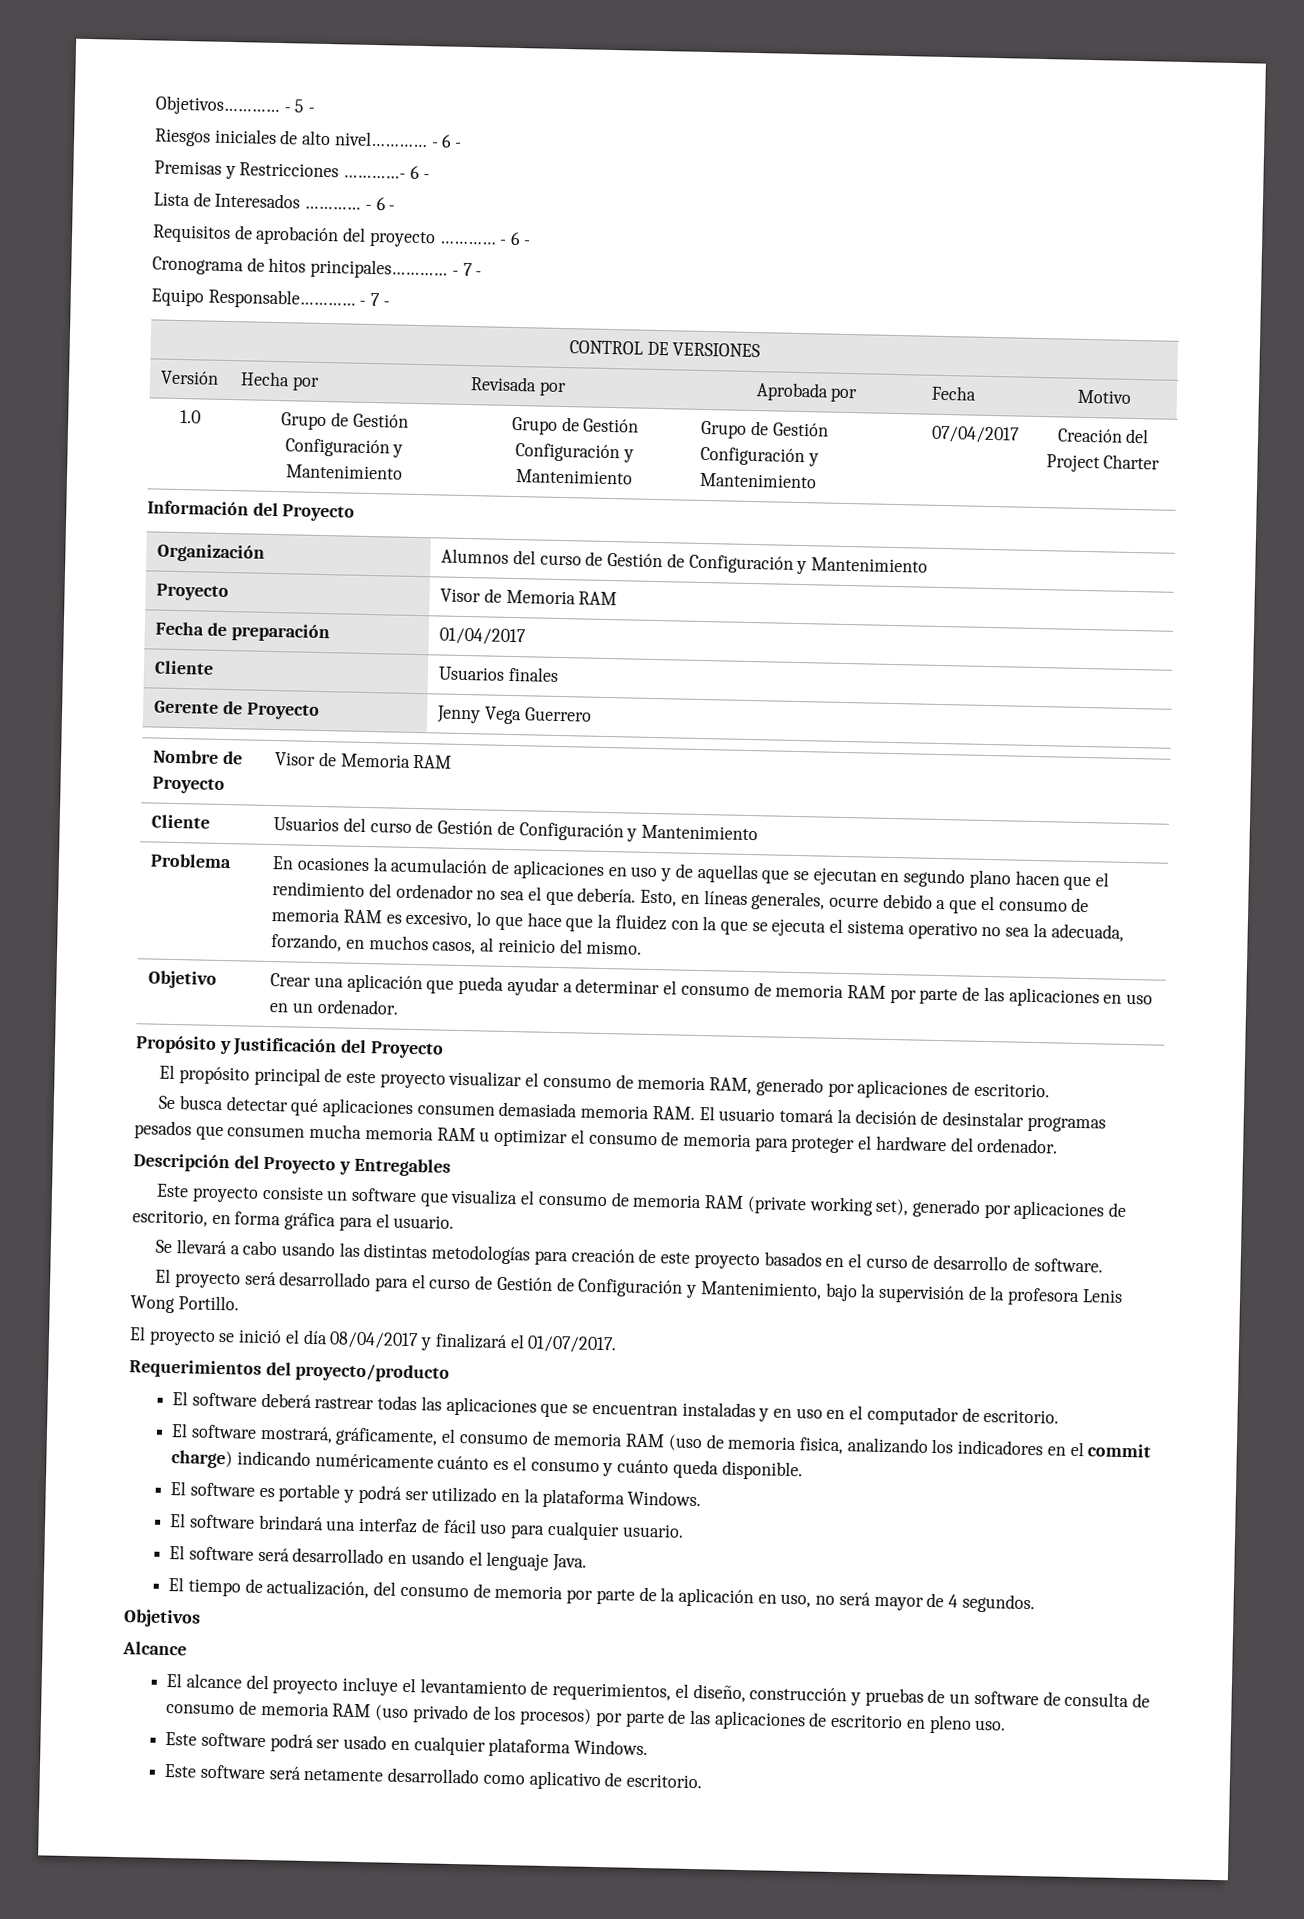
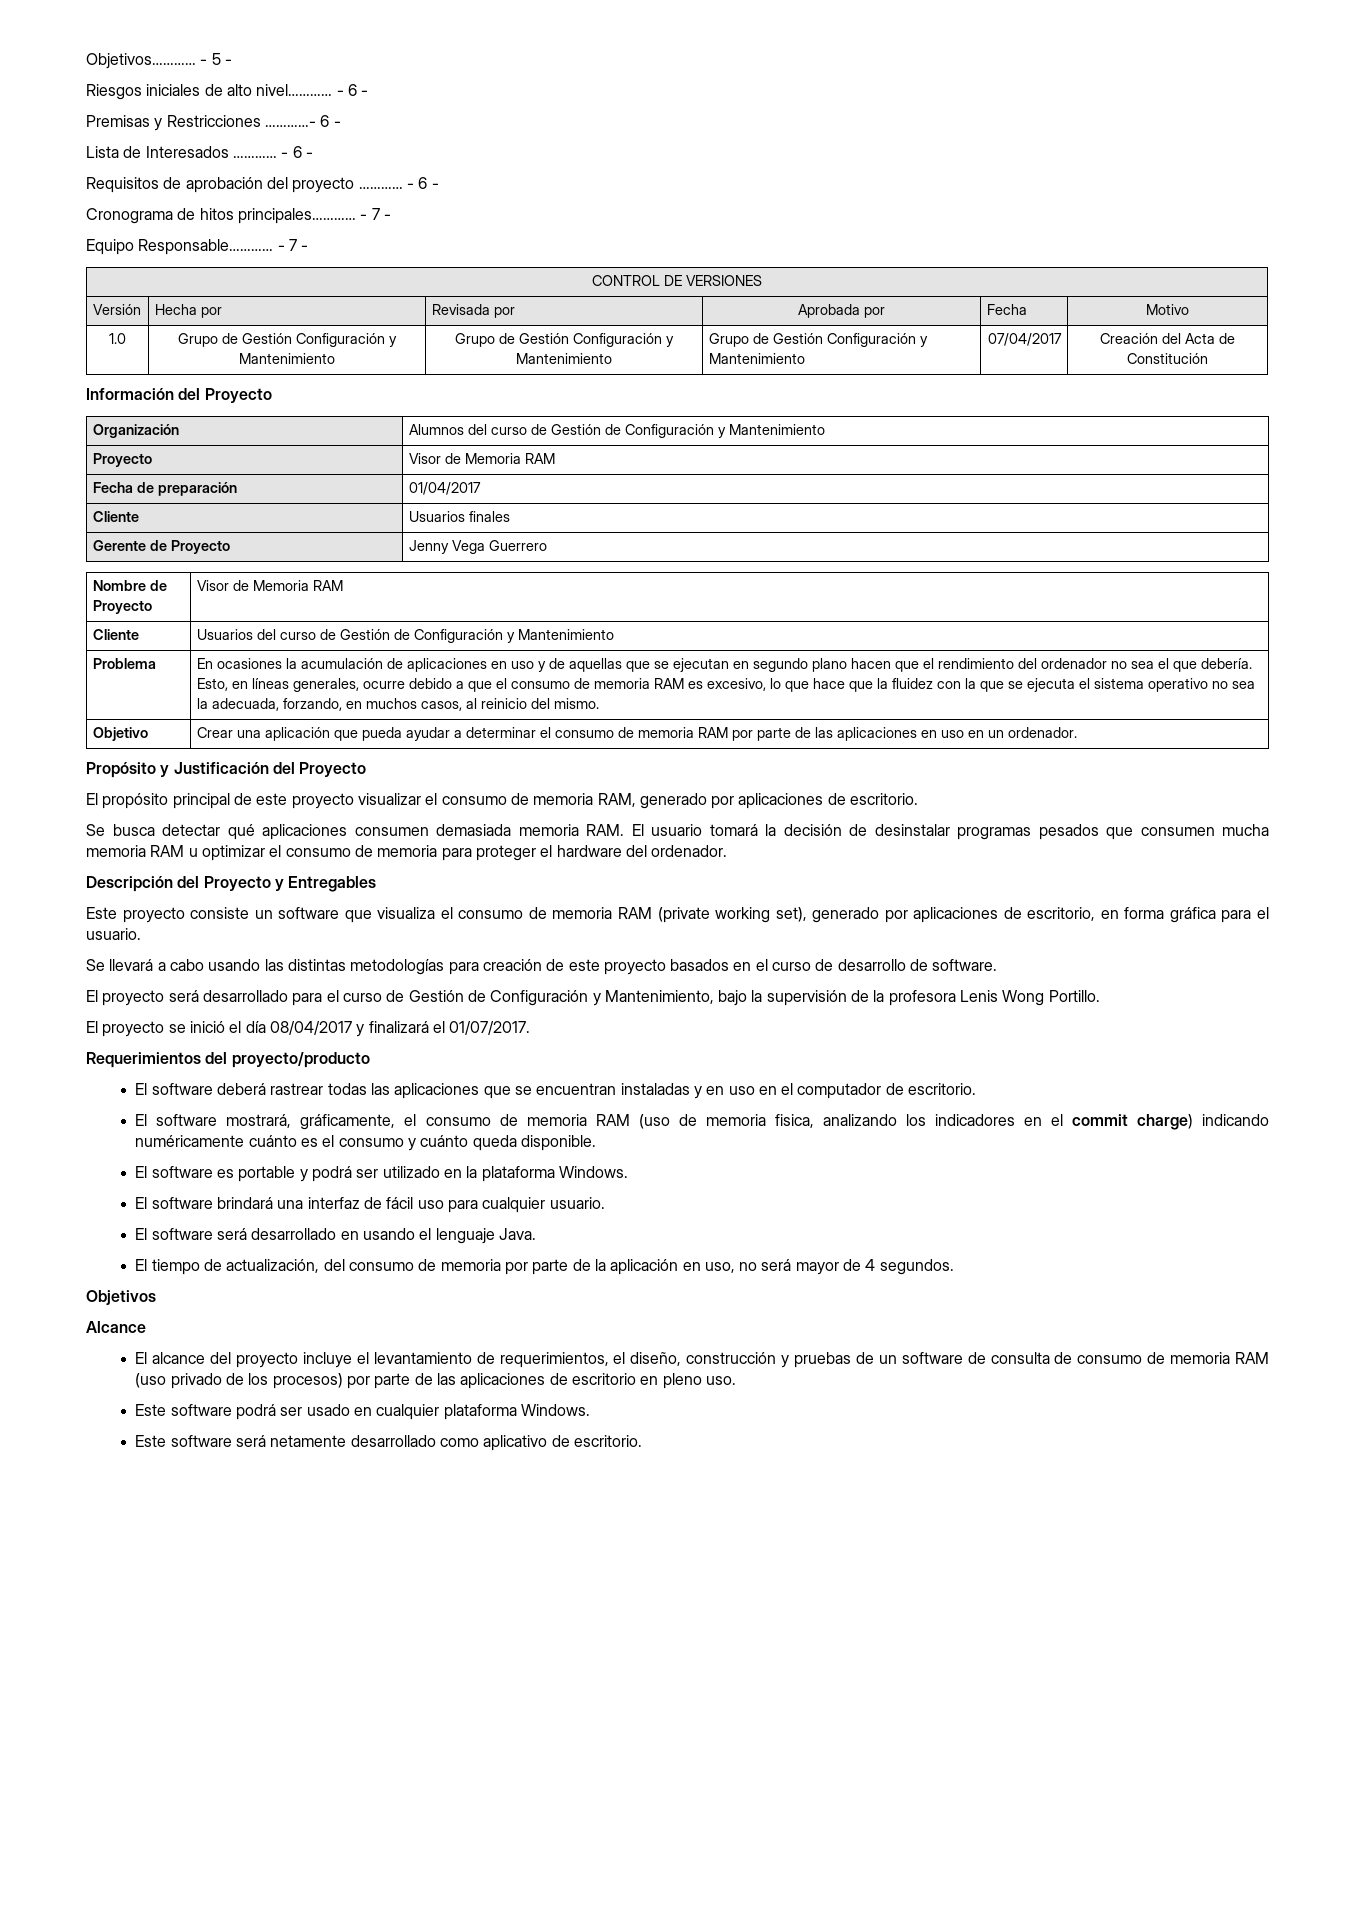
[1045,454,1161,473] Project Charter -> [1185,333,1235,344] [1127,353,1208,364] Acta de Constitución

